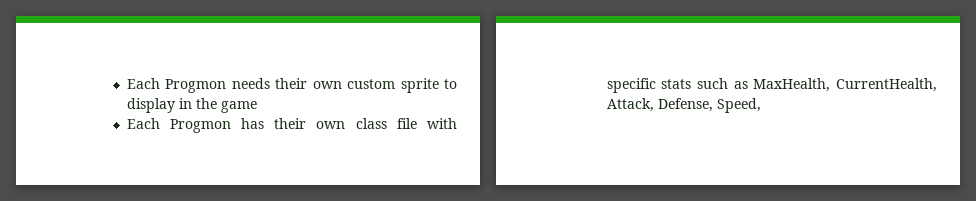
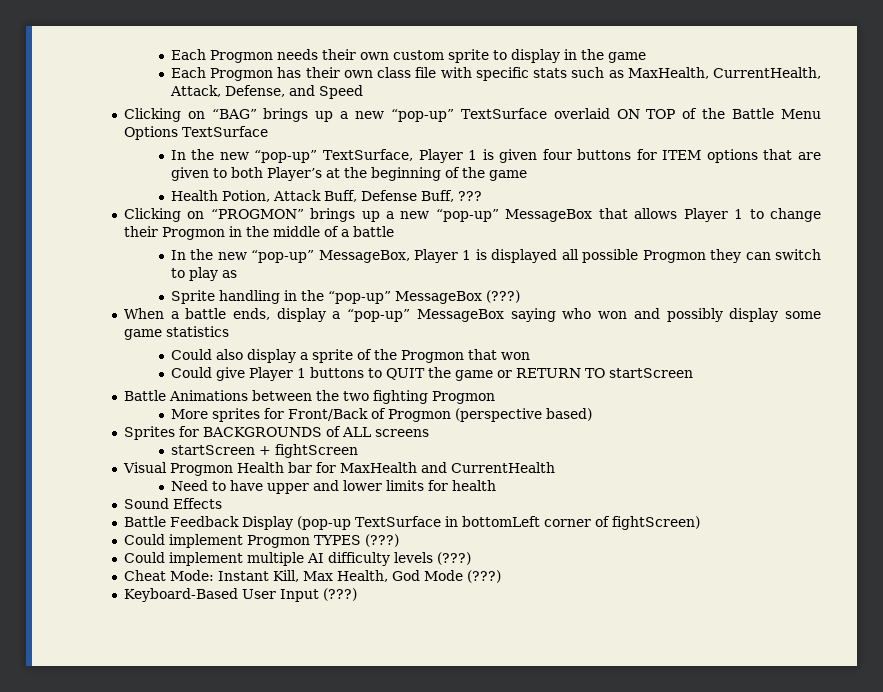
[716,98,761,113] Speed, -> [288,85,363,99] [123,108,822,122] [123,126,268,140] [170,149,821,163] [170,167,527,181] [170,190,482,202] [123,208,822,222] [123,226,394,240] [170,249,821,263] [170,267,237,281] [170,290,520,304] [123,308,821,322] [123,326,229,340] [170,349,530,363] [170,367,693,381] [123,390,495,404] [170,408,592,422] [123,426,429,440] [170,444,358,458] [122,462,555,476] [170,480,496,494] [123,498,222,509] [123,516,700,530] [123,534,399,548] [123,552,471,566] [123,570,501,583] [123,588,357,602] and Speed // Clicking on “BAG” brings up a new “pop-up” TextSurface overlaid ON TOP of the Battle Menu Options TextSurface // In the new “pop-up” TextSurface, Player 1 is given four buttons for ITEM options that are given to both Player’s at the beginning of the game // Health Potion, Attack Buff, Defense Buff, ??? // Clicking on “PROGMON” brings up a new “pop-up” MessageBox that allows Player 1 to change their Progmon in the middle of a battle // In the new “pop-up” MessageBox, Player 1 is displayed all possible Progmon they can switch to play as // Sprite handling in the “pop-up” MessageBox (???) // When a battle ends, display a “pop-up” MessageBox saying who won and possibly display some game statistics // Could also display a sprite of the Progmon that won // Could give Player 1 buttons to QUIT the game or RETURN TO startScreen // Battle Animations between the two fighting Progmon // More sprites for Front/Back of Progmon (perspective based) // Sprites for BACKGROUNDS of ALL screens // startScreen + fightScreen // Visual Progmon Health bar for MaxHealth and CurrentHealth // Need to have upper and lower limits for health // Sound Effects // Battle Feedback Display (pop-up TextSurface in bottomLeft corner of fightScreen) // Could implement Progmon TYPES (???) // Could implement multiple AI difficulty levels (???) // Cheat Mode: Instant Kill, Max Health, God Mode (???) // Keyboard-Based User Input (???)

